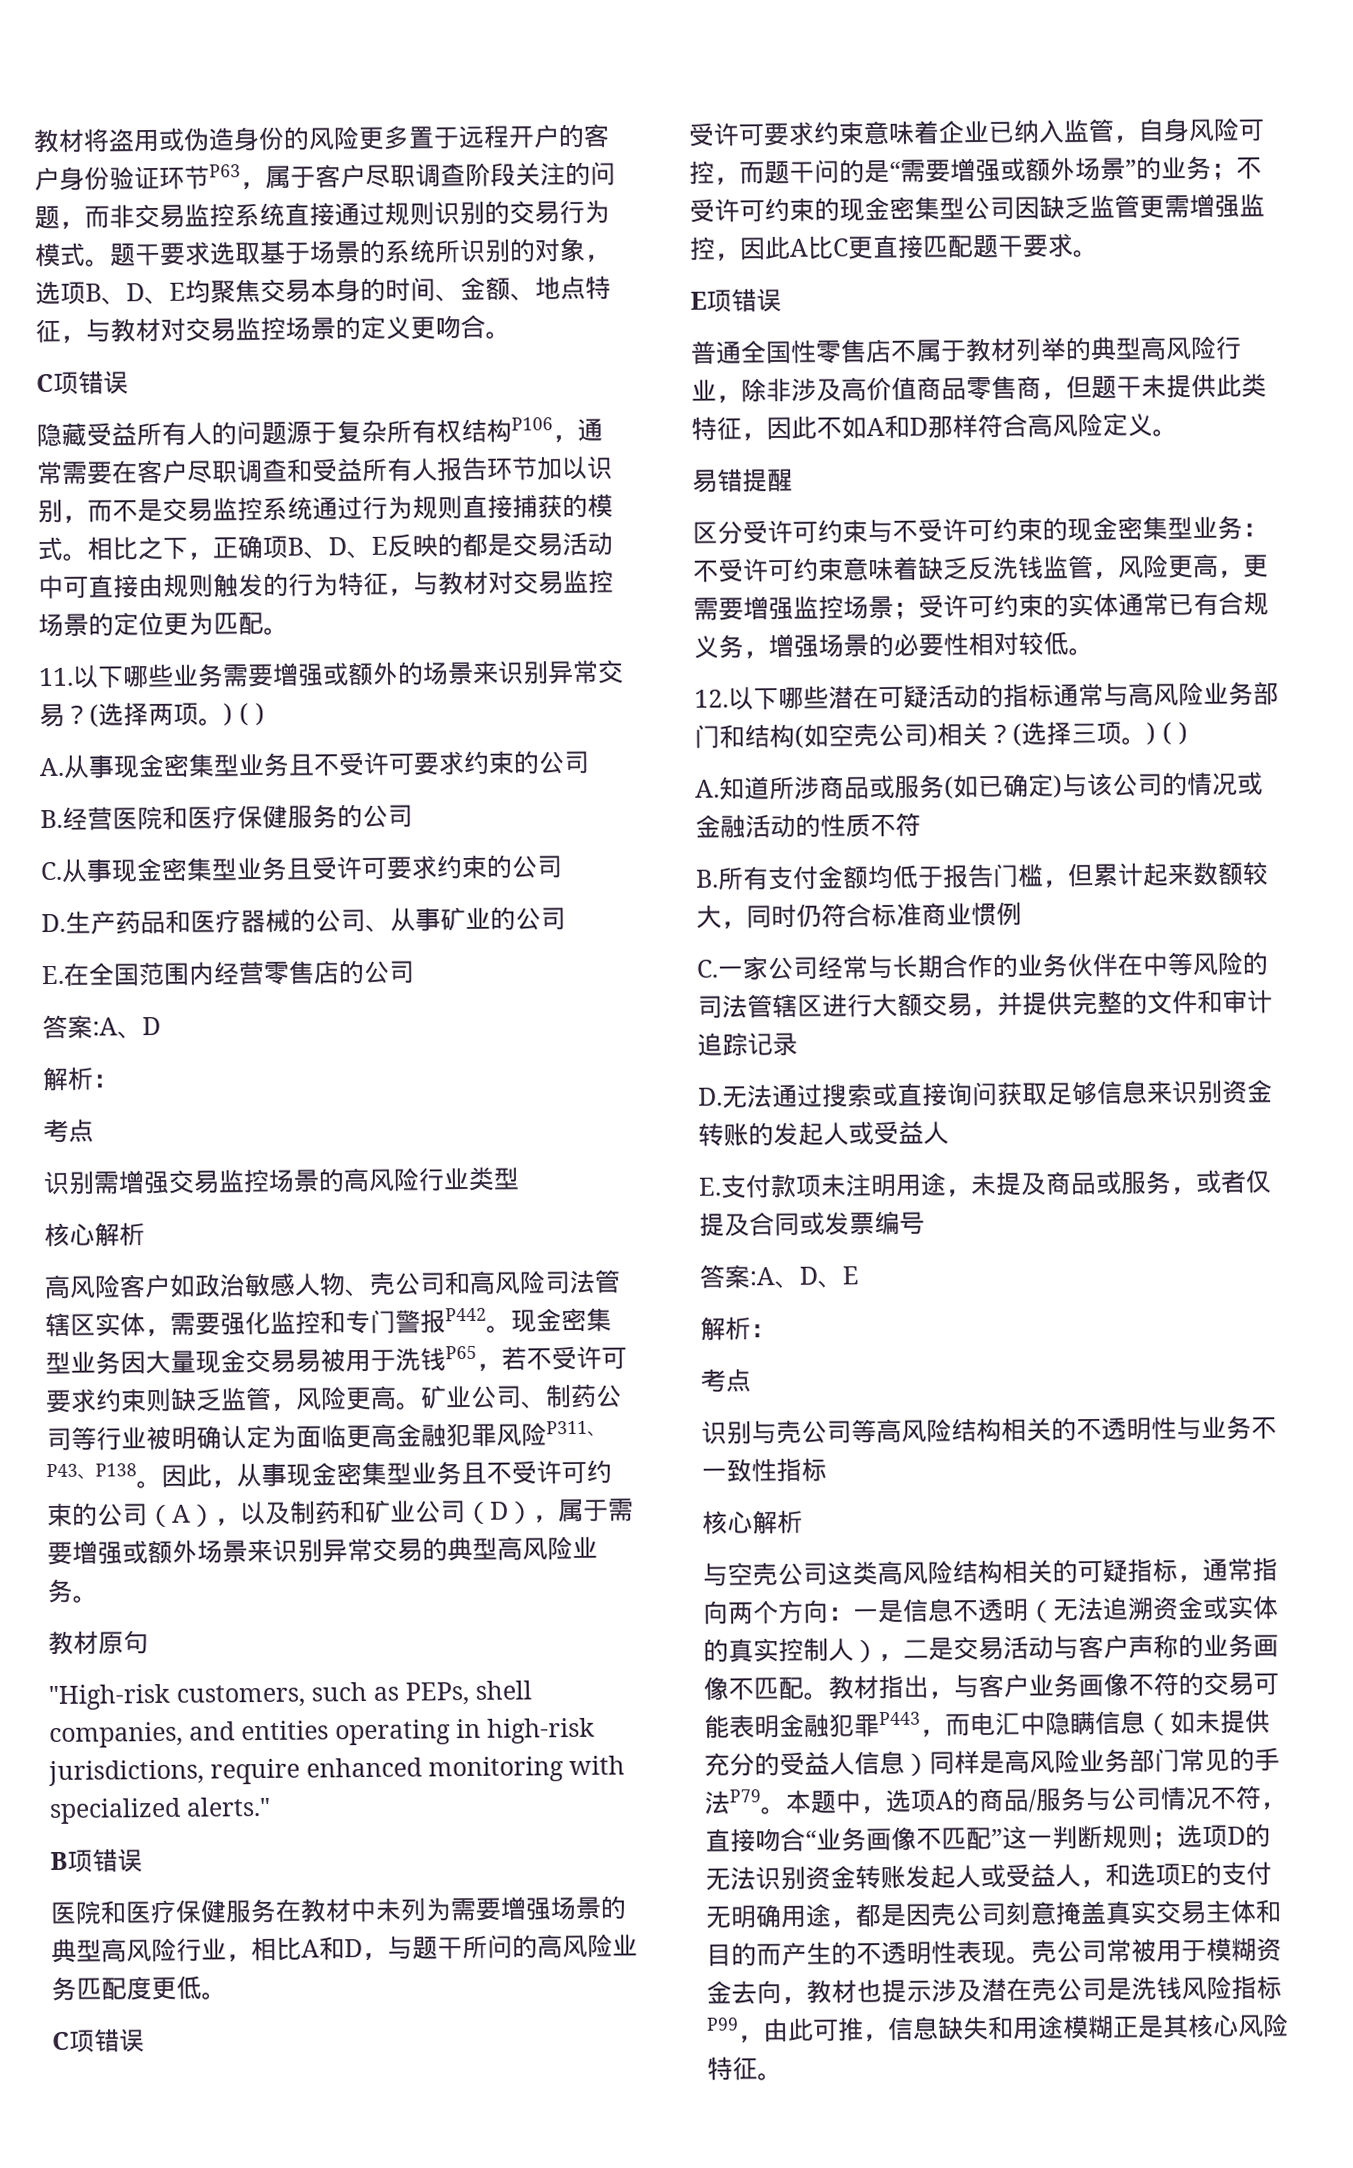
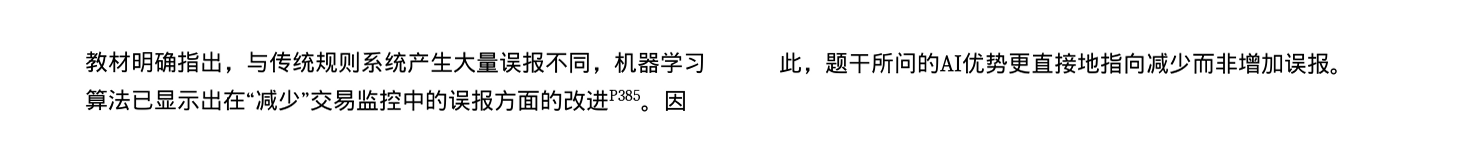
[33,123,610,154] [34,164,241,192] [240,161,616,191] [34,199,610,230] [34,237,611,268] [35,275,611,306] [35,314,511,344] [36,370,129,395] [36,417,553,448] [552,418,603,444] [36,455,613,486] [37,493,613,524] [37,531,613,562] [38,569,614,600] [38,611,289,638] [38,659,624,689] [39,702,265,728] [39,750,590,779] [40,804,413,831] [40,854,563,883] [41,906,566,935] [41,959,415,987] [42,1014,161,1040] [42,1066,119,1092] [43,1118,94,1144] [43,1166,520,1196] [44,1222,145,1248] [44,1269,621,1300] [45,1307,487,1338] [486,1307,612,1333] [45,1345,477,1375] [476,1345,627,1372] [45,1383,622,1414] [46,1420,606,1452] [46,1463,137,1480] [136,1459,612,1489] [46,1498,634,1528] [47,1536,598,1566] [47,1578,98,1604] [48,1630,149,1656] [48,1680,532,1711] [49,1717,595,1749] [48,1755,625,1787] [49,1796,271,1825] [50,1848,143,1873] [50,1895,627,1925] [51,1933,638,1964] [51,1975,227,2002] [52,2028,145,2053] [688,117,1264,147] [689,155,1262,186] [689,193,1265,223] [689,233,1099,262] [690,287,782,313] [690,335,1242,365] [691,373,1267,404] [691,412,1178,442] [692,468,793,493] [692,515,1268,545] [692,553,1269,583] [693,591,1269,621] [693,631,1094,660] [694,681,1279,711] [694,721,1188,749] [695,771,1263,801] [695,812,921,839] [695,861,1269,891] [696,901,1022,930] [696,951,1268,981] [697,989,1273,1019] [697,1032,798,1057] [698,1079,1273,1109] [698,1120,949,1147] [698,1169,1272,1199] [699,1210,925,1237] [699,1264,859,1289] [700,1316,776,1341] [700,1368,751,1393] [701,1415,1277,1445] [701,1457,827,1483] [702,1509,803,1535] [702,1557,1278,1587] [702,1595,1279,1625] [703,1633,1279,1663] [703,1671,1279,1701] [704,1711,921,1739] [920,1709,1271,1738] [704,1747,1280,1777] [704,1789,761,1815] [760,1785,1286,1815] [705,1823,1271,1853] [705,1861,1272,1891] [705,1899,1282,1929] [706,1937,1282,1967] [706,1975,1282,2006] [706,2017,739,2031] [738,2013,1289,2044] [707,2056,758,2081] 教材将盗用或伪造身份的风险更多置于远程开户的客户身份验证环节P63，属于客户尽职调查阶段关注的问题，而非交易监控系统直接通过规则识别的交易行为模式。题干要求选取基于场景的系统所识别的对象，选项B、D、E均聚焦交易本身的时间、金额、地点特征，与教材对交易监控场景的定义更吻合。 // C项错误 // 隐藏受益所有人的问题源于复杂所有权结构P106，通常需要在客户尽职调查和受益所有人报告环节加以识别，而不是交易监控系统通过行为规则直接捕获的模式。相比之下，正确项B、D、E反映的都是交易活动中可直接由规则触发的行为特征，与教材对交易监控场景的定位更为匹配。 // 11.以下哪些业务需要增强或额外的场景来识别异常交易？(选择两项。) ( ) // A.从事现金密集型业务且不受许可要求约束的公司 // B.经营医院和医疗保健服务的公司 // C.从事现金密集型业务且受许可要求约束的公司 // D.生产药品和医疗器械的公司、从事矿业的公司 // E.在全国范围内经营零售店的公司 // 答案:A、D // 解析： // 考点 // 识别需增强交易监控场景的高风险行业类型 // 核心解析 // 高风险客户如政治敏感人物、壳公司和高风险司法管辖区实体，需要强化监控和专门警报P442。现金密集型业务因大量现金交易易被用于洗钱P65，若不受许可要求约束则缺乏监管，风险更高。矿业公司、制药公司等行业被明确认定为面临更高金融犯罪风险P311、P43、P138。因此，从事现金密集型业务且不受许可约束的公司（A），以及制药和矿业公司（D），属于需要增强或额外场景来识别异常交易的典型高风险业务。 // 教材原句 // "High-risk customers, such as PEPs, shell companies, and entities operating in high-risk jurisdictions, require enhanced monitoring with specialized alerts." // B项错误 // 医院和医疗保健服务在教材中未列为需要增强场景的典型高风险行业，相比A和D，与题干所问的高风险业务匹配度更低。 // C项错误 // 受许可要求约束意味着企业已纳入监管，自身风险可控，而题干问的是“需要增强或额外场景”的业务；不受许可约束的现金密集型公司因缺乏监管更需增强监控，因此A比C更直接匹配题干要求。 // E项错误 // 普通全国性零售店不属于教材列举的典型高风险行业，除非涉及高价值商品零售商，但题干未提供此类特征，因此不如A和D那样符合高风险定义。 // 易错提醒 // 区分受许可约束与不受许可约束的现金密集型业务：不受许可约束意味着缺乏反洗钱监管，风险更高，更需要增强监控场景；受许可约束的实体通常已有合规义务，增强场景的必要性相对较低。 // 12.以下哪些潜在可疑活动的指标通常与高风险业务部门和结构(如空壳公司)相关？(选择三项。) ( ) // A.知道所涉商品或服务(如已确定)与该公司的情况或金融活动的性质不符 // B.所有支付金额均低于报告门槛，但累计起来数额较大，同时仍符合标准商业惯例 // C.一家公司经常与长期合作的业务伙伴在中等风险的司法管辖区进行大额交易，并提供完整的文件和审计追踪记录 // D.无法通过搜索或直接询问获取足够信息来识别资金转账的发起人或受益人 // E.支付款项未注明用途，未提及商品或服务，或者仅提及合同或发票编号 // 答案:A、D、E // 解析： // 考点 // 识别与壳公司等高风险结构相关的不透明性与业务不一致性指标 // 核心解析 // 与空壳公司这类高风险结构相关的可疑指标，通常指向两个方向：一是信息不透明（无法追溯资金或实体的真实控制人），二是交易活动与客户声称的业务画像不匹配。教材指出，与客户业务画像不符的交易可能表明金融犯罪P443，而电汇中隐瞒信息（如未提供充分的受益人信息）同样是高风险业务部门常见的手法P79。本题中，选项A的商品/服务与公司情况不符，直接吻合“业务画像不匹配”这一判断规则；选项D的无法识别资金转账发起人或受益人，和选项E的支付无明确用途，都是因壳公司刻意掩盖真实交易主体和目的而产生的不透明性表现。壳公司常被用于模糊资金去向，教材也提示涉及潜在壳公司是洗钱风险指标P99，由此可推，信息缺失和用途模糊正是其核心风险特征 -> [85,51,707,74] [84,89,641,112] [640,90,687,112] [779,52,1331,75] 教材明确指出，与传统规则系统产生大量误报不同，机器学习算法已显示出在“减少”交易监控中的误报方面的改进P385。因此，题干所问的AI优势更直接地指向减少而非增加误报

